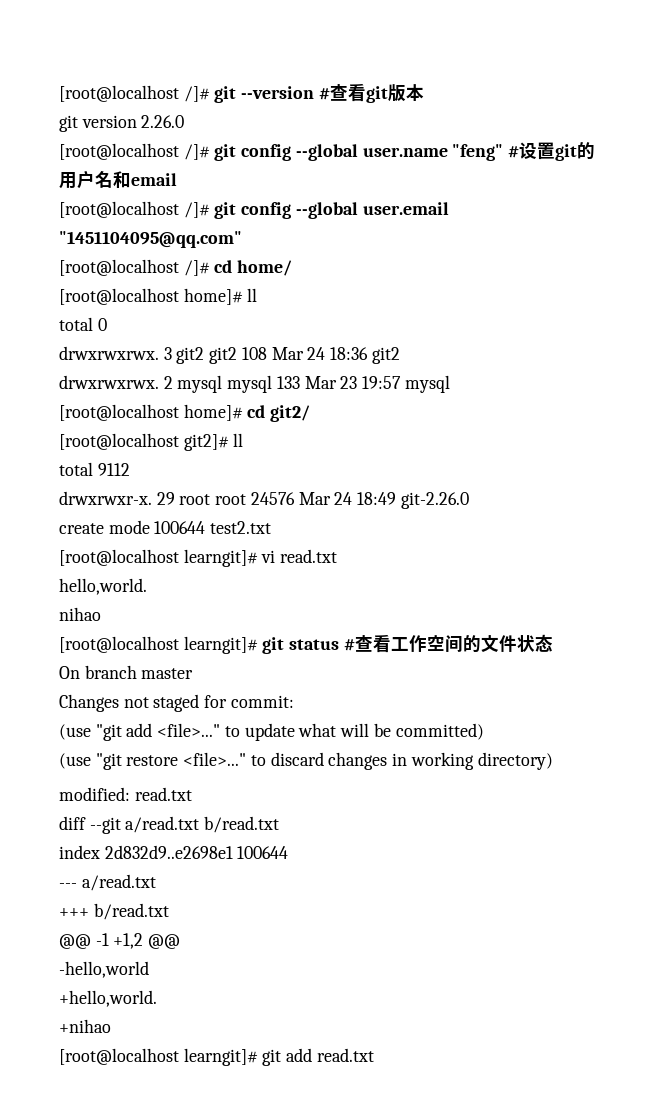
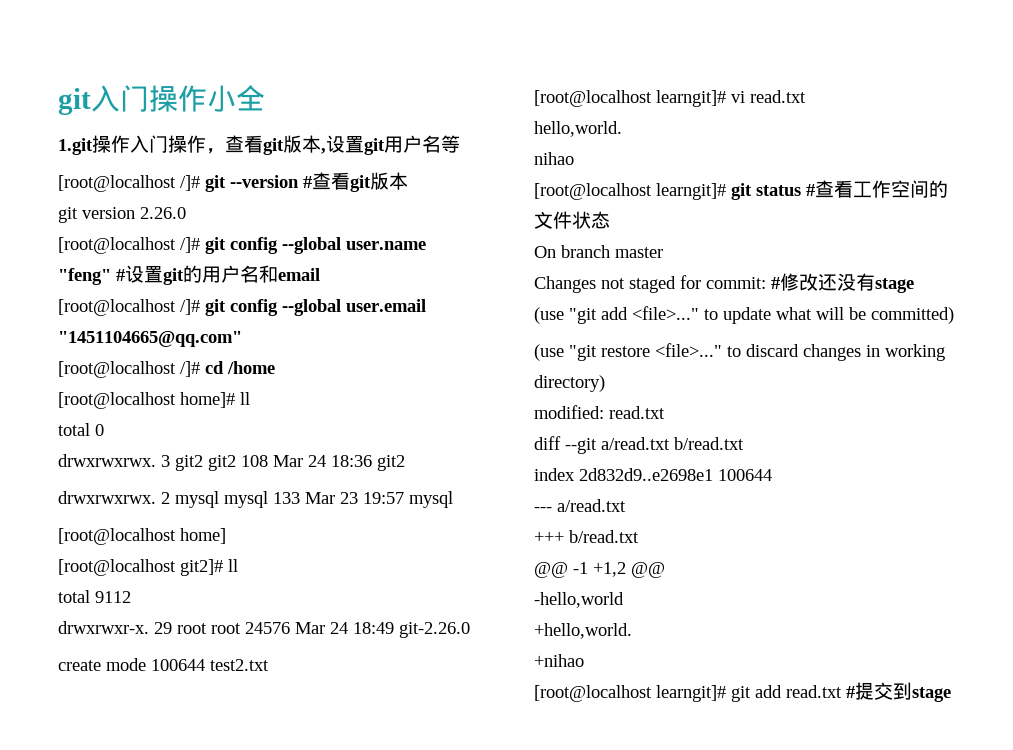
(59, 93) none -> [58,85,265,115] [58,135,460,155] git入门操作小全 // 1.git操作入门操作，查看git版本,设置git用户名等 //
[59,231,242,248] "1451104095@qq.com" -> [58,331,242,347] "1451104665@qq.com"
[237,260,293,276] home/ -> [227,361,275,374] /home
[183,404,311,422] home]# cd git2/ -> [180,528,226,544] home]
(294, 701) none -> [771,273,914,293] #修改还没有stage
(374, 1055) none -> [846,682,951,702] #提交到stage

